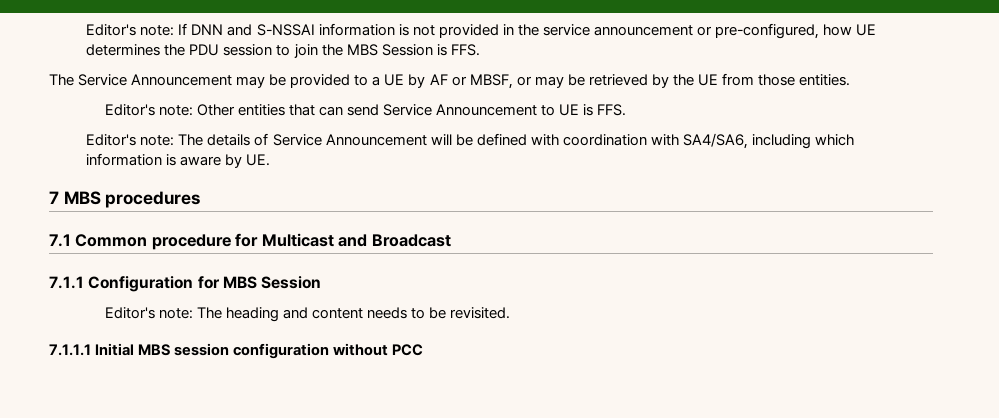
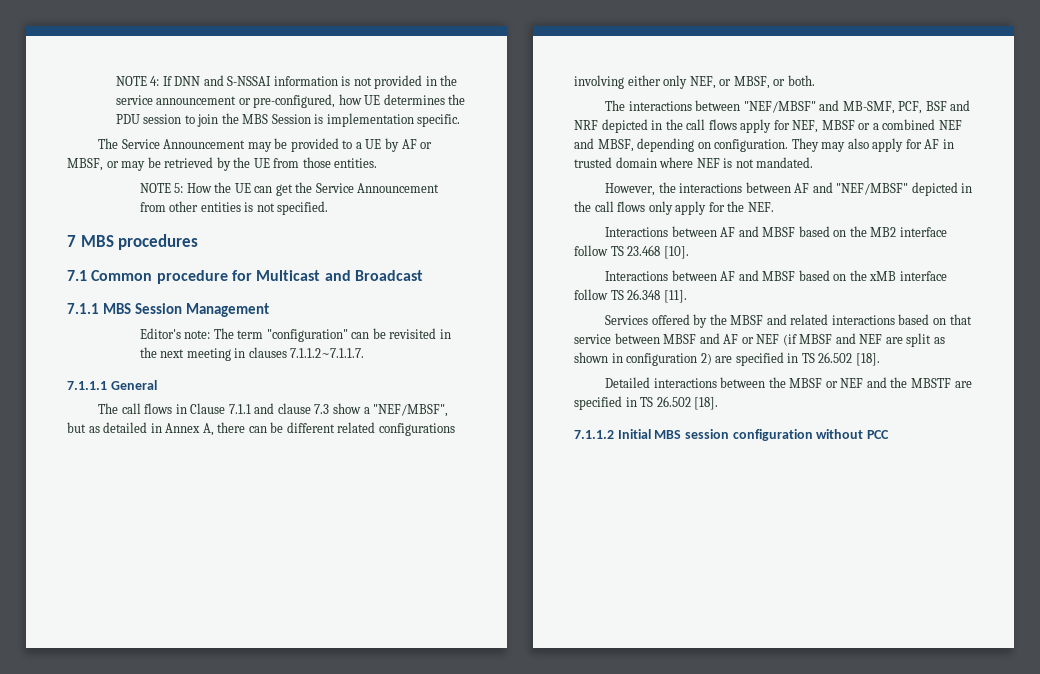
[86,24,175,36] Editor's note: -> [115,76,160,86] NOTE 4:
[450,44,480,56] FFS. -> [326,113,461,127] implementation specific.
[104,104,627,116] [86,133,854,149] [86,153,271,168] Editor's note: Other entities that can send Service Announcement to UE is FFS. // Editor's note: The details of Service Announcement will be defined with coordination with SA4/SA6, including which information is aware by UE. -> [139,182,440,196] [139,201,329,215] NOTE 5: How the UE can get the Service Announcement from other entities is not specified.
[88,276,322,292] [104,307,511,322] [49,344,91,356] Configuration for MBS Session // Editor's note: The heading and content needs to be revisited. // 7.1.1.1 -> [102,303,269,317] [139,328,451,342] [139,347,365,361] [67,380,157,390] [98,403,449,417] [67,422,455,436] [574,75,815,89] [605,100,971,114] [574,119,962,133] [574,138,954,152] [574,157,814,168] [605,182,973,196] [574,201,774,215] [605,226,947,237] [574,245,689,259] [605,270,947,281] [574,289,687,303] [605,314,972,328] [574,333,945,347] [574,352,880,366] [605,377,972,388] [574,396,719,410] [574,430,614,439] MBS Session Management // Editor's note: The term "configuration" can be revisited in the next meeting in clauses 7.1.1.2~7.1.1.7. // 7.1.1.1 General // The call flows in Clause 7.1.1 and clause 7.3 show a "NEF/MBSF", but as detailed in Annex A, there can be different related configurations involving either only NEF, or MBSF, or both. // The interactions between "NEF/MBSF" and MB-SMF, PCF, BSF and NRF depicted in the call flows apply for NEF, MBSF or a combined NEF and MBSF, depending on configuration. They may also apply for AF in trusted domain where NEF is not mandated. // However, the interactions between AF and "NEF/MBSF" depicted in the call flows only apply for the NEF. // Interactions between AF and MBSF based on the MB2 interface follow TS 23.468 [10]. // Interactions between AF and MBSF based on the xMB interface follow TS 26.348 [11]. // Services offered by the MBSF and related interactions based on that service between MBSF and AF or NEF (if MBSF and NEF are split as shown in configuration 2) are specified in TS 26.502 [18]. // Detailed interactions between the MBSF or NEF and the MBSTF are specified in TS 26.502 [18]. // 7.1.1.2

